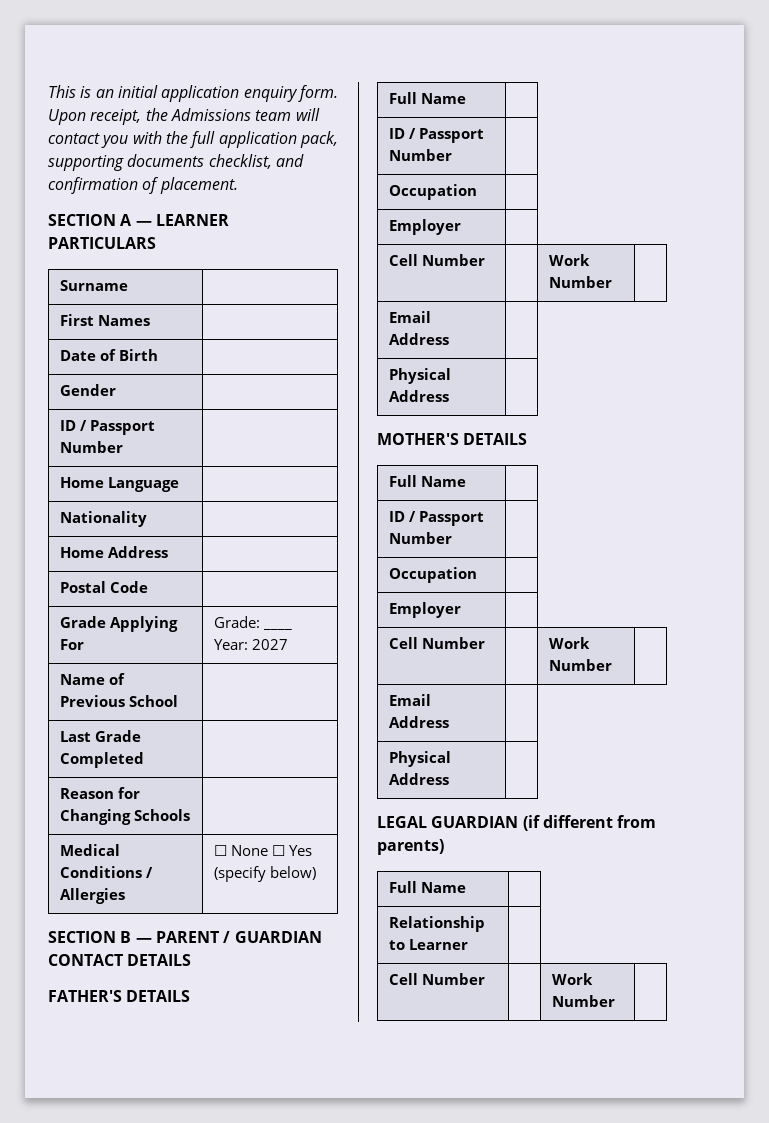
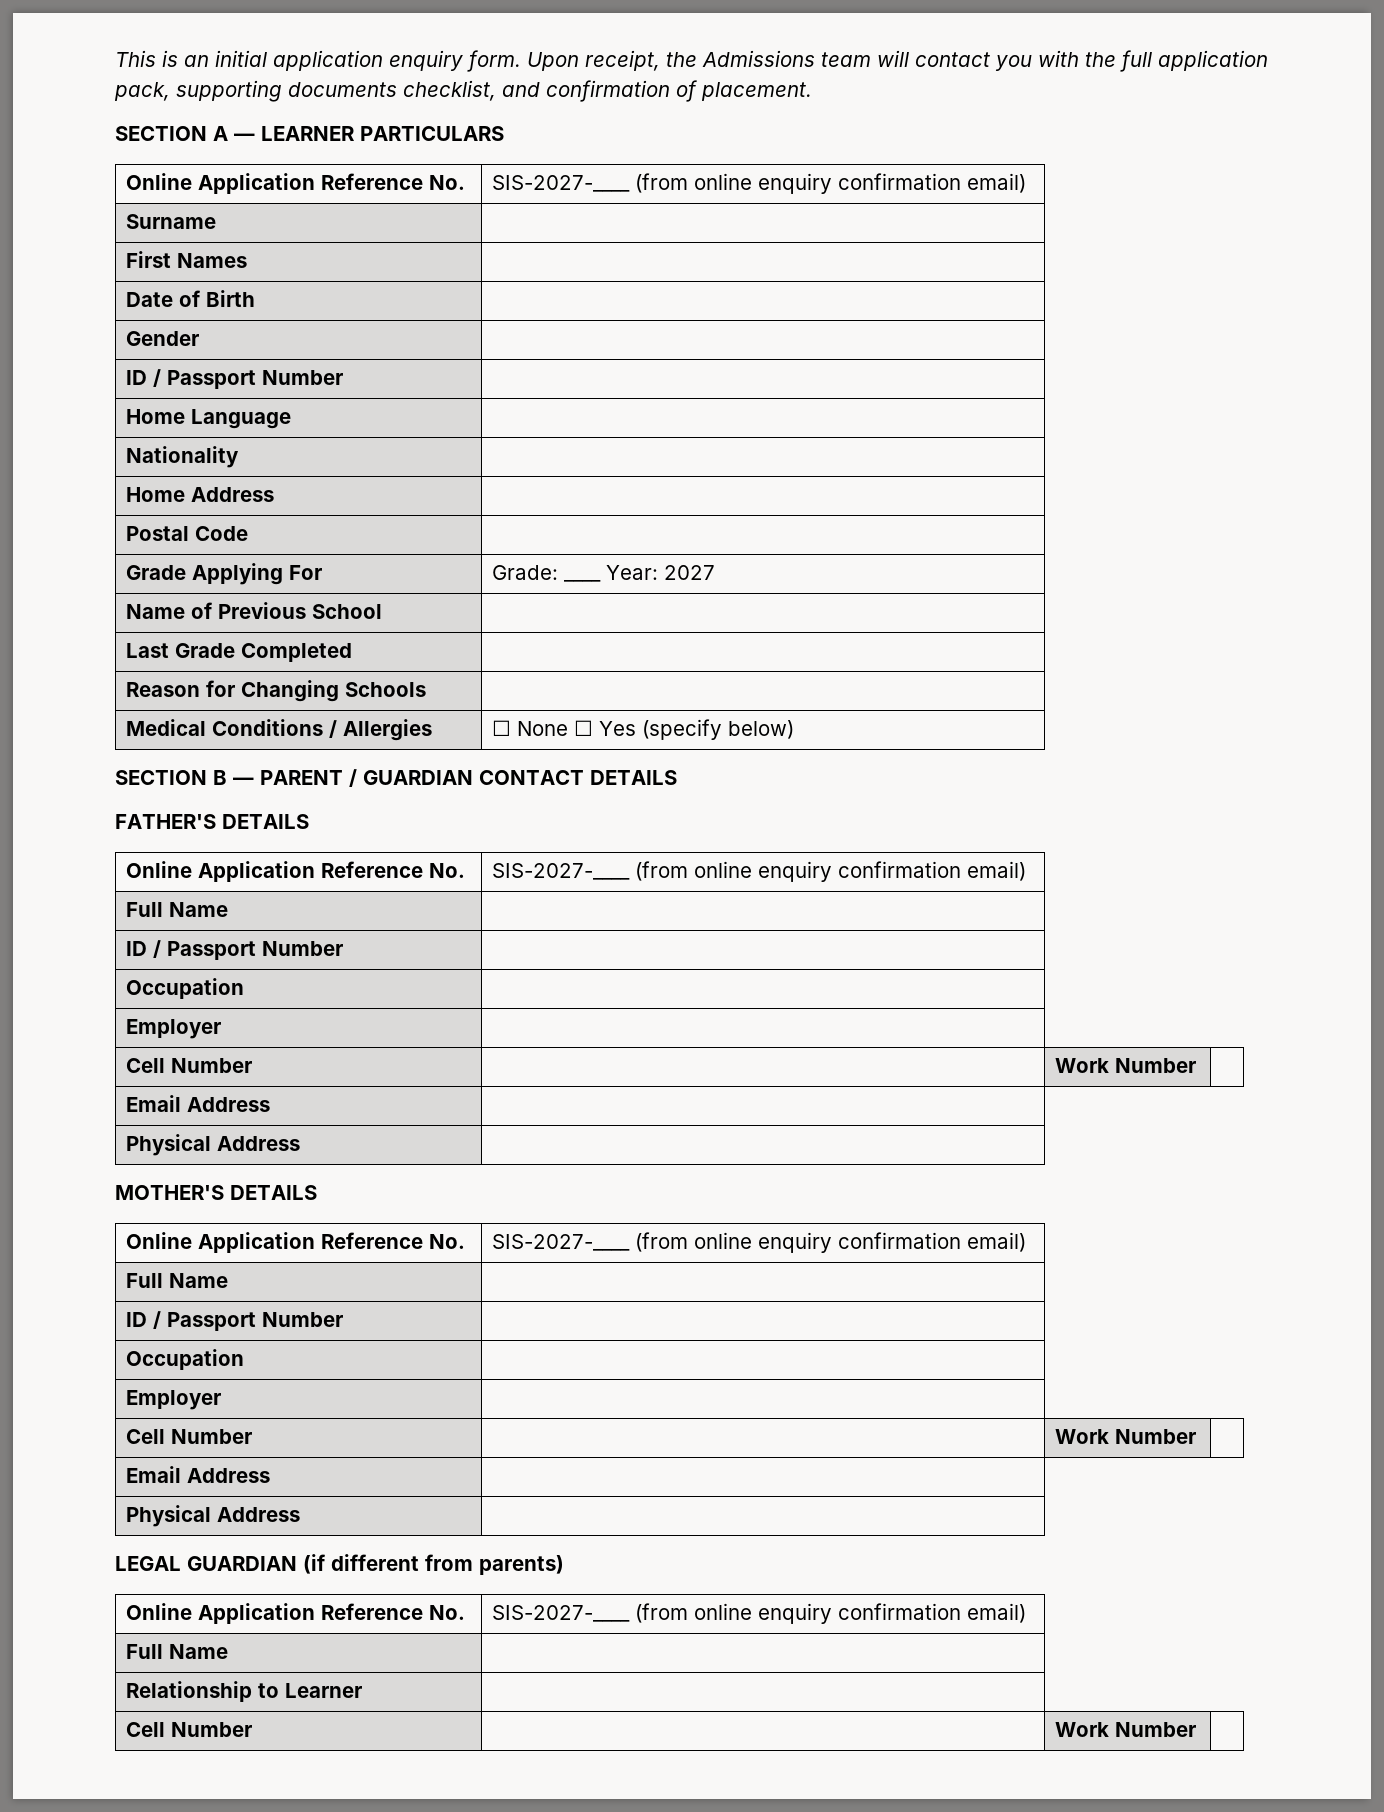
(156, 243) none -> [126,173,466,194] [492,173,1027,194] // Online Application Reference No. | SIS-2027-____ (from online enquiry confirmation email)
(191, 996) none -> [126,861,466,882] [492,861,1027,882] // Online Application Reference No. | SIS-2027-____ (from online enquiry confirmation email)
(528, 439) none -> [126,1232,466,1253] [492,1232,1027,1253] // Online Application Reference No. | SIS-2027-____ (from online enquiry confirmation email)
(444, 847) none -> [126,1603,466,1624] [492,1603,1027,1624] // Online Application Reference No. | SIS-2027-____ (from online enquiry confirmation email)

